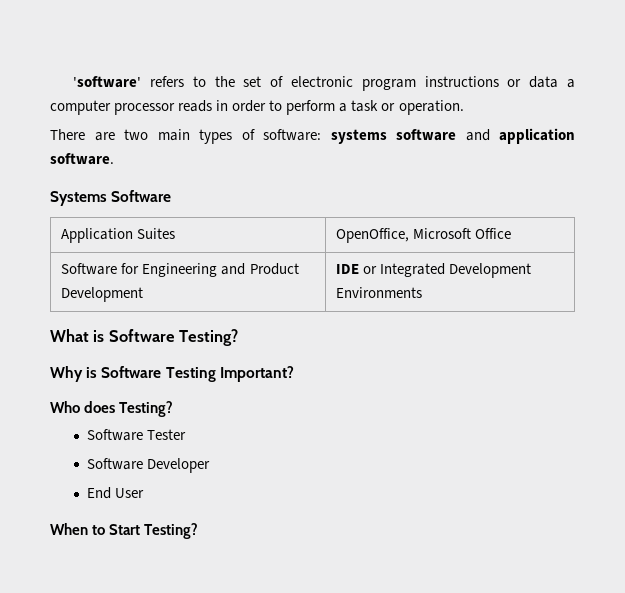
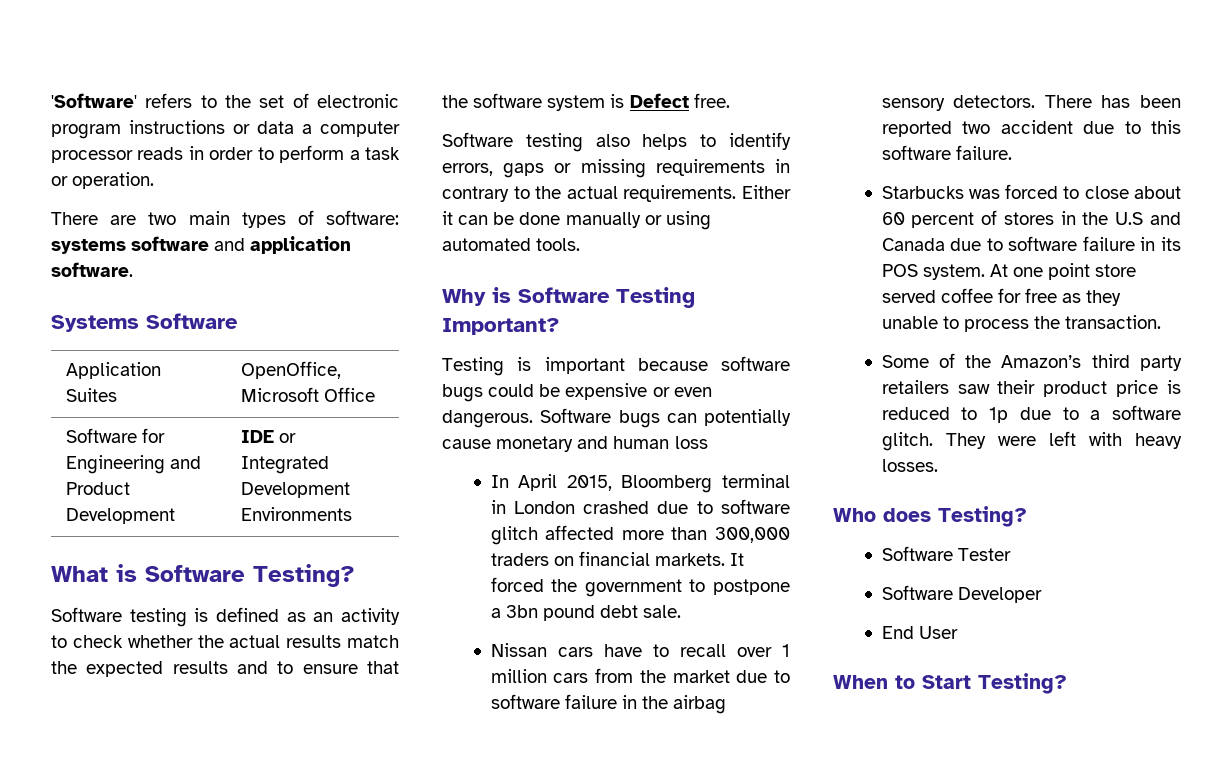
[73,76,142,88] 'software' -> [51,93,137,108] 'Software'
(239, 337) none -> [51,607,400,627] [51,635,399,648] [51,661,399,677] [442,93,730,111] [442,132,791,152] [442,159,790,178] [442,185,791,202] [442,211,711,230] [442,238,581,251] // Software testing is defined as an activity to check whether the actual results match the expected results and to ensure that the software system is Defect free. // Software testing also helps to identify errors, gaps or missing requirements in contrary to the actual requirements. Either it can be done manually or using automated tools.
(294, 374) none -> [442,356,790,376] [442,383,712,402] [442,408,791,428] [442,436,708,452] [490,474,790,493] [490,499,790,514] [490,525,790,545] [490,551,745,566] [490,577,790,597] [490,605,682,621] [490,643,790,657] [490,668,790,683] [490,694,727,714] [881,95,1181,111] [881,120,1181,137] [881,145,1012,160] [881,184,1181,199] [881,210,1181,228] [881,236,1181,251] [881,263,1137,280] [881,288,1122,306] [881,315,1162,332] [881,353,1182,371] [881,380,1181,397] [881,405,1181,423] [881,431,1182,451] [881,459,938,472] // Testing is important because software bugs could be expensive or even dangerous. Software bugs can potentially cause monetary and human loss // In April 2015, Bloomberg terminal in London crashed due to software glitch affected more than 300,000 traders on financial markets. It forced the government to postpone a 3bn pound debt sale. // Nissan cars have to recall over 1 million cars from the market due to software failure in the airbag sensory detectors. There has been reported two accident due to this software failure. // Starbucks was forced to close about 60 percent of stores in the U.S and Canada due to software failure in its POS system. At one point store served coffee for free as they unable to process the transaction. // Some of the Amazon’s third party retailers saw their product price is reduced to 1p due to a software glitch. They were left with heavy losses.

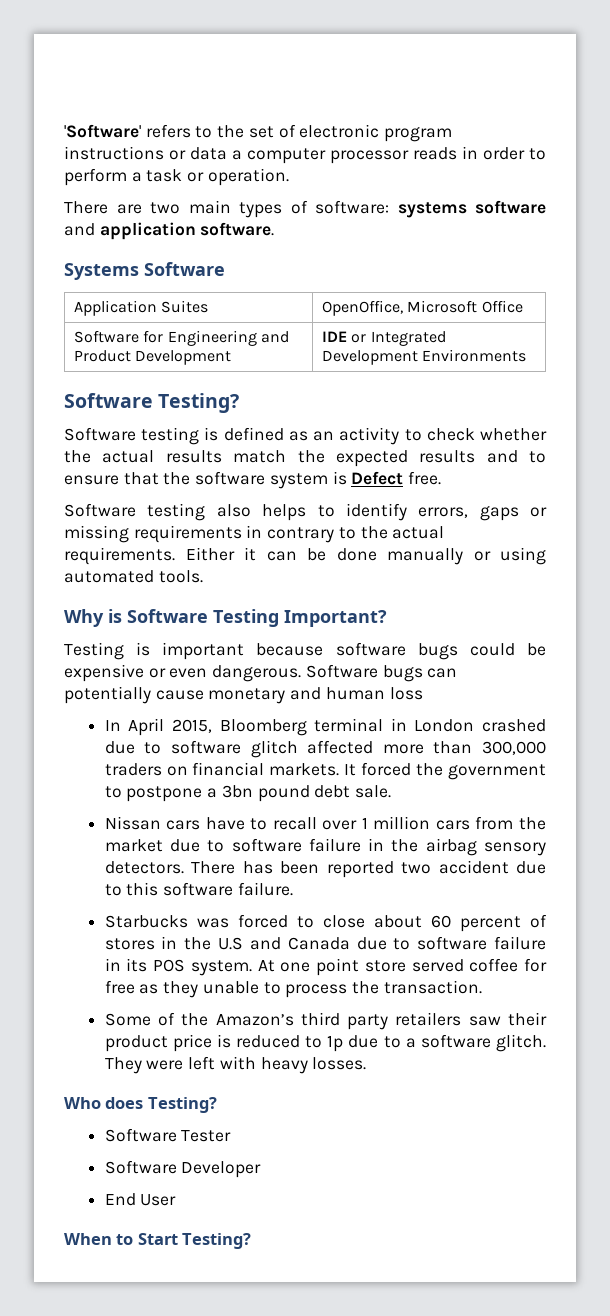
[51,564,137,582] What is -> (527, 355) none

